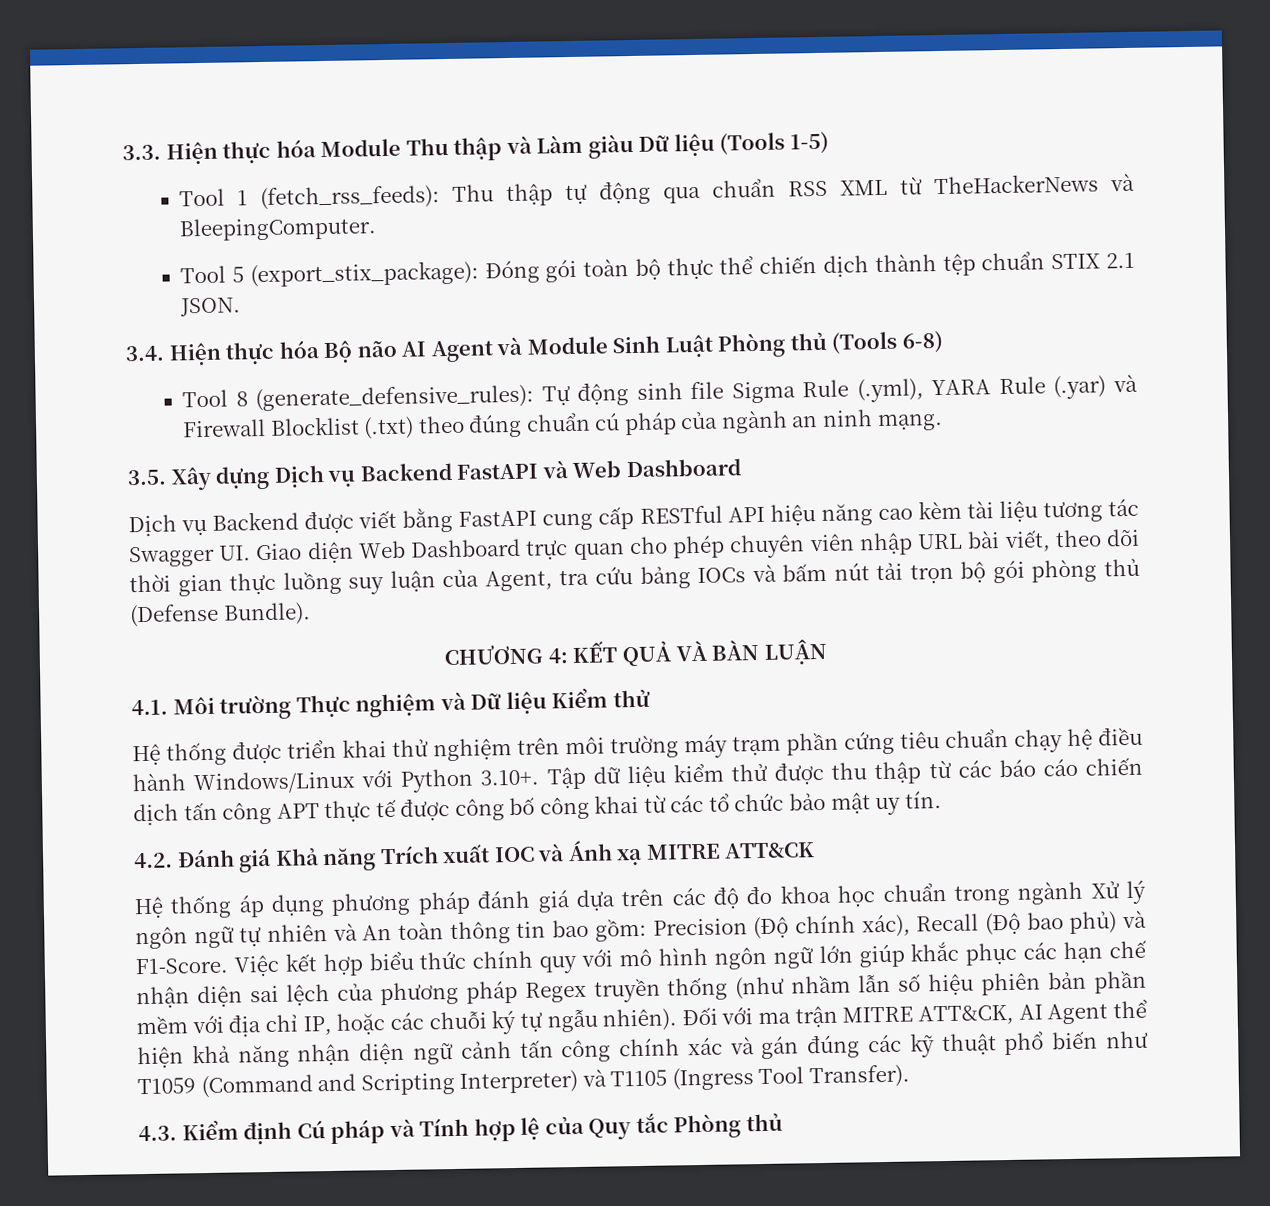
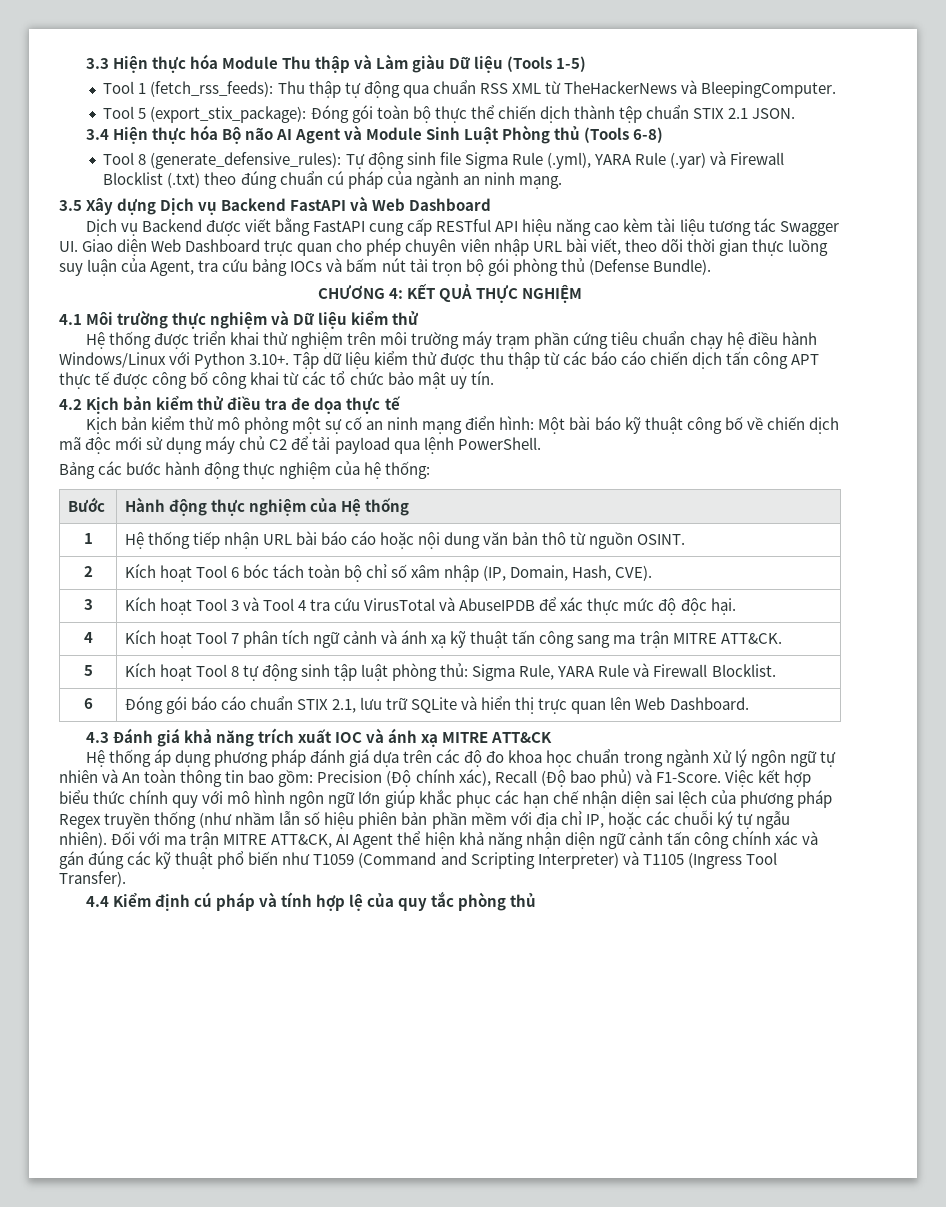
[122,144,161,161] 3.3. -> [85,58,109,69] 3.3
[125,345,165,362] 3.4. -> [85,129,109,140] 3.4
[127,469,167,486] 3.5. -> [59,200,82,211] 3.5
[675,638,828,665] [131,699,168,716] VÀ BÀN LUẬN // 4.1. -> [476,284,583,303] [59,314,82,325] THỰC NGHIỆM // 4.1
[295,694,351,718] Thực -> [172,312,207,329] thực
[551,687,609,709] Kiểm -> [351,311,389,325] kiểm
[133,845,439,873] 4.2. Đánh giá Khả năng Trích -> [59,396,401,414] [85,416,839,434] [59,436,541,454] [59,461,431,479] [67,497,105,512] [124,497,409,516] [83,533,93,544] [124,531,686,549] [83,566,93,577] [124,564,653,582] [83,599,93,610] [124,597,736,615] [83,632,93,643] [124,630,782,648] [83,665,93,676] [124,663,776,681] [83,698,93,709] [124,696,749,714] [85,728,294,747] 4.2 Kịch bản kiểm thử điều tra đe dọa thực tế // Kịch bản kiểm thử mô phỏng một sự cố an ninh mạng điển hình: Một bài báo kỹ thuật công bố về chiến dịch mã độc mới sử dụng máy chủ C2 để tải payload qua lệnh PowerShell. // Bảng các bước hành động thực nghiệm của hệ thống: // Bước | Hành động thực nghiệm của Hệ thống // 1 | Hệ thống tiếp nhận URL bài báo cáo hoặc nội dung văn bản thô từ nguồn OSINT. // 2 | Kích hoạt Tool 6 bóc tách toàn bộ chỉ số xâm nhập (IP, Domain, Hash, CVE). // 3 | Kích hoạt Tool 3 và Tool 4 tra cứu VirusTotal và AbuseIPDB để xác thực mức độ độc hại. // 4 | Kích hoạt Tool 7 phân tích ngữ cảnh và ánh xạ kỹ thuật tấn công sang ma trận MITRE ATT&CK. // 5 | Kích hoạt Tool 8 tự động sinh tập luật phòng thủ: Sigma Rule, YARA Rule và Firewall Blocklist. // 6 | Đóng gói báo cáo chuẩn STIX 2.1, lưu trữ SQLite và hiển thị trực quan lên Web Dashboard. // 4.3 Đánh giá khả năng trích
[567,840,613,862] Ánh -> [388,728,418,743] ánh
[138,1125,177,1142] 4.3. -> [85,896,109,907] 4.4
[296,1120,326,1139] Cú -> [193,892,212,907] cú
[419,1117,470,1137] Tính -> [281,892,313,907] tính
[588,1112,742,1140] Quy tắc Phòng -> [398,891,507,911] quy tắc phòng

